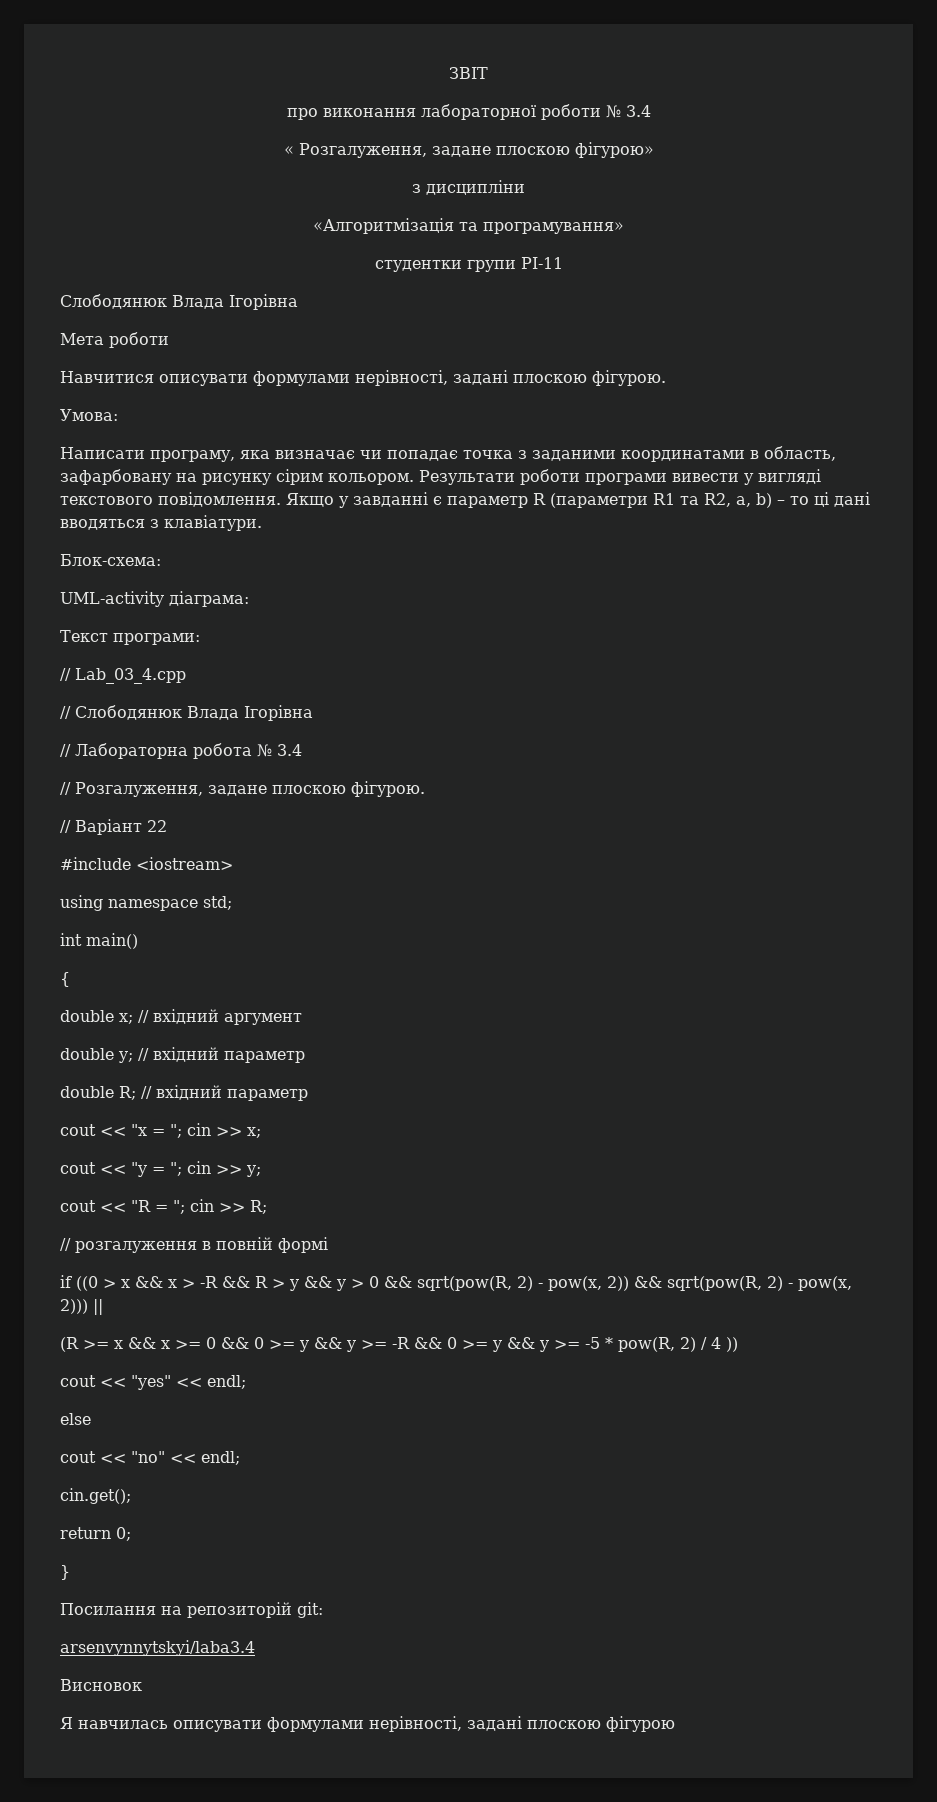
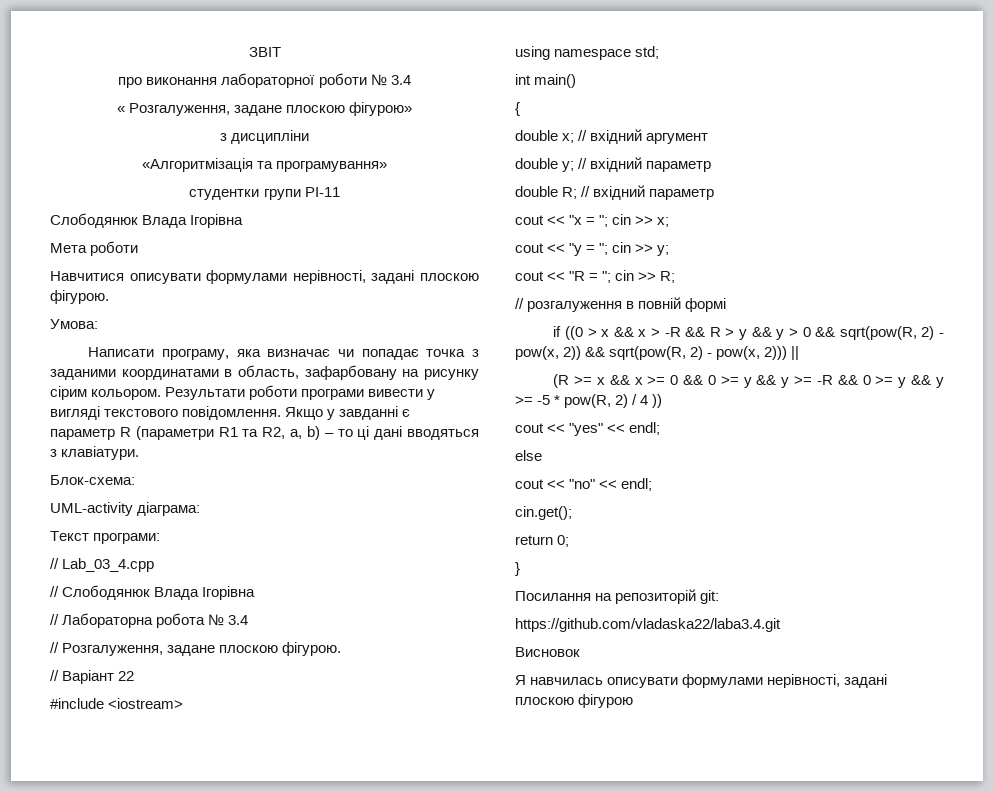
[60,1640,255,1656] arsenvynnytskyi/laba3.4 -> [515,618,781,632] https://github.com/vladaska22/laba3.4.git

